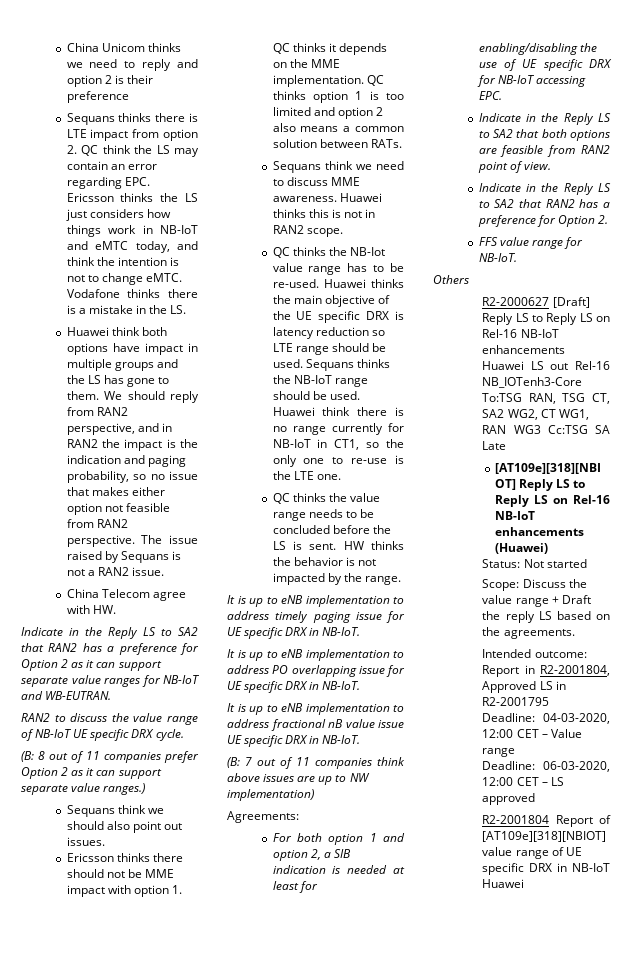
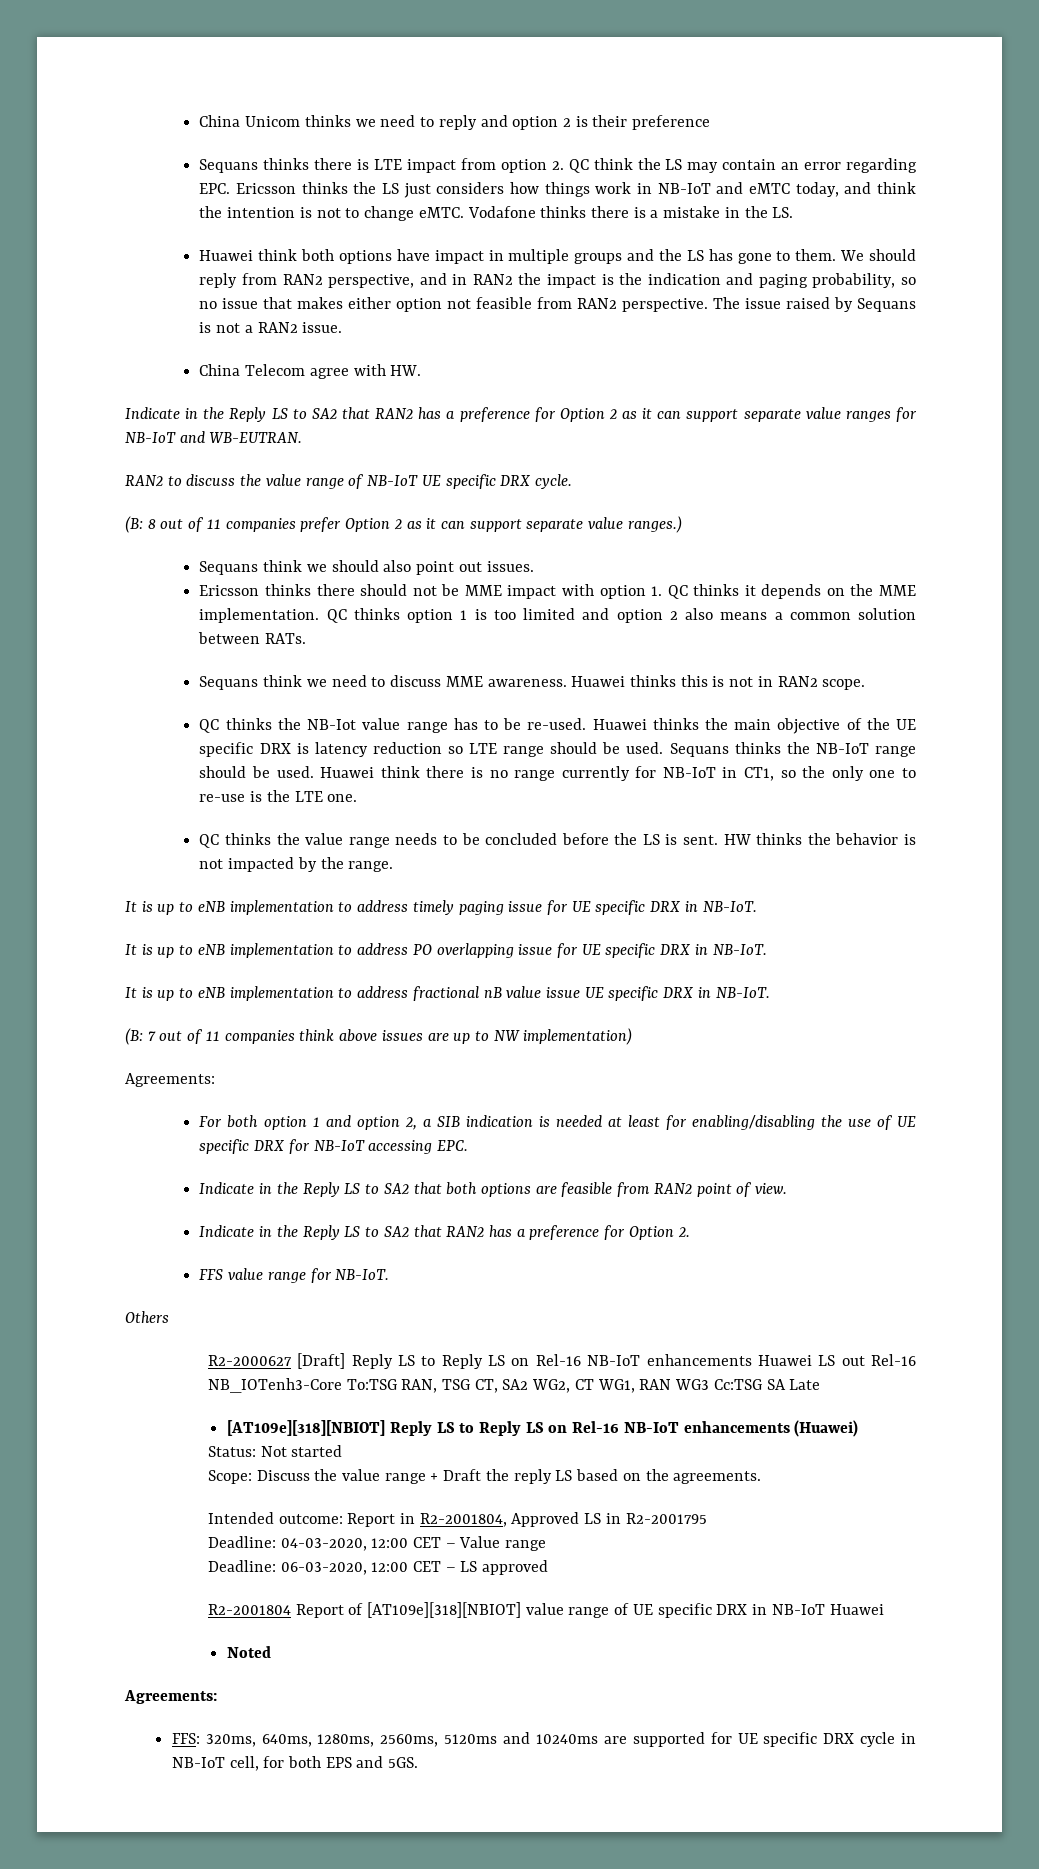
(525, 883) none -> [227,1646,272,1658] [124,1690,217,1704] [171,1732,917,1747] [171,1756,419,1771] // Noted // Agreements: // FFS: 320ms, 640ms, 1280ms, 2560ms, 5120ms and 10240ms are supported for UE specific DRX cycle in NB-IoT cell, for both EPS and 5GS.

